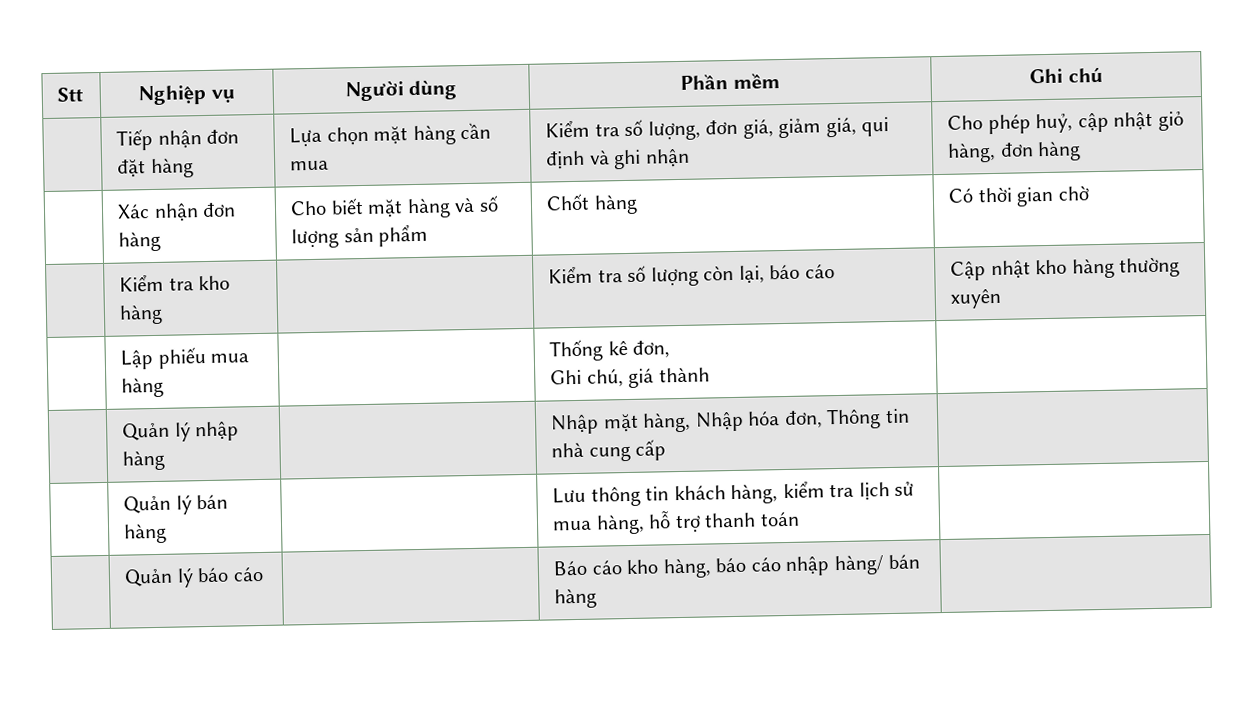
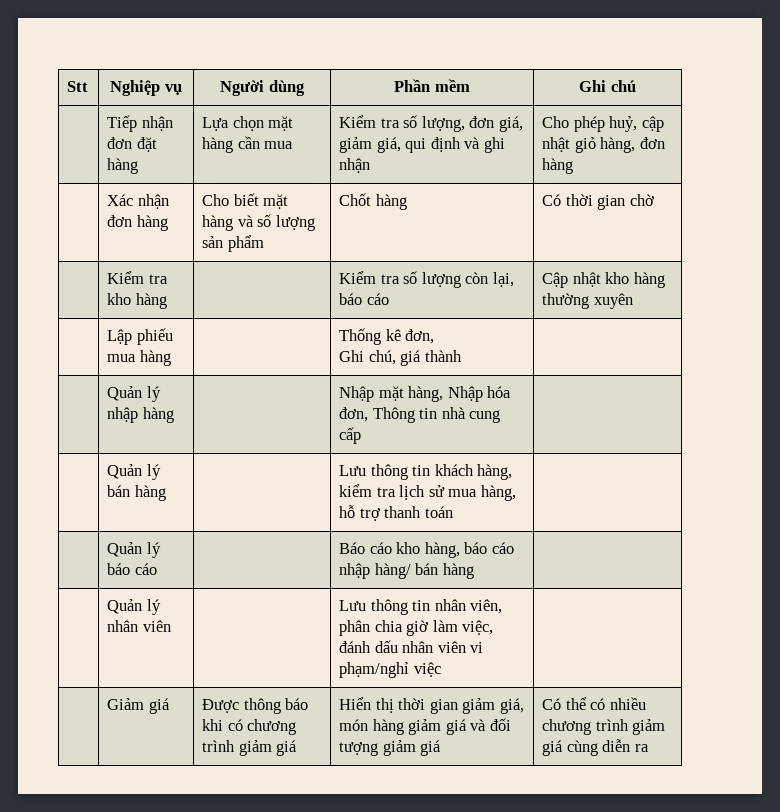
(598, 598) none -> [107,599,161,615] [107,620,171,632] [339,599,503,615] [339,620,494,636] [339,640,484,653] [339,662,441,678] [107,698,170,714] [202,698,309,714] [202,719,297,735] [202,740,298,756] [339,697,524,714] [339,718,511,735] [339,740,442,756] [542,697,646,710] [542,719,666,735] [542,739,649,756] // | Quản lý nhân viên | | Lưu thông tin nhân viên, phân chia giờ làm việc, đánh dấu nhân viên vi phạm/nghỉ việc | // | Giảm giá | Được thông báo khi có chương trình giảm giá | Hiển thị thời gian giảm giá, món hàng giảm giá và đối tượng giảm giá | Có thể có nhiều chương trình giảm giá cùng diễn ra

